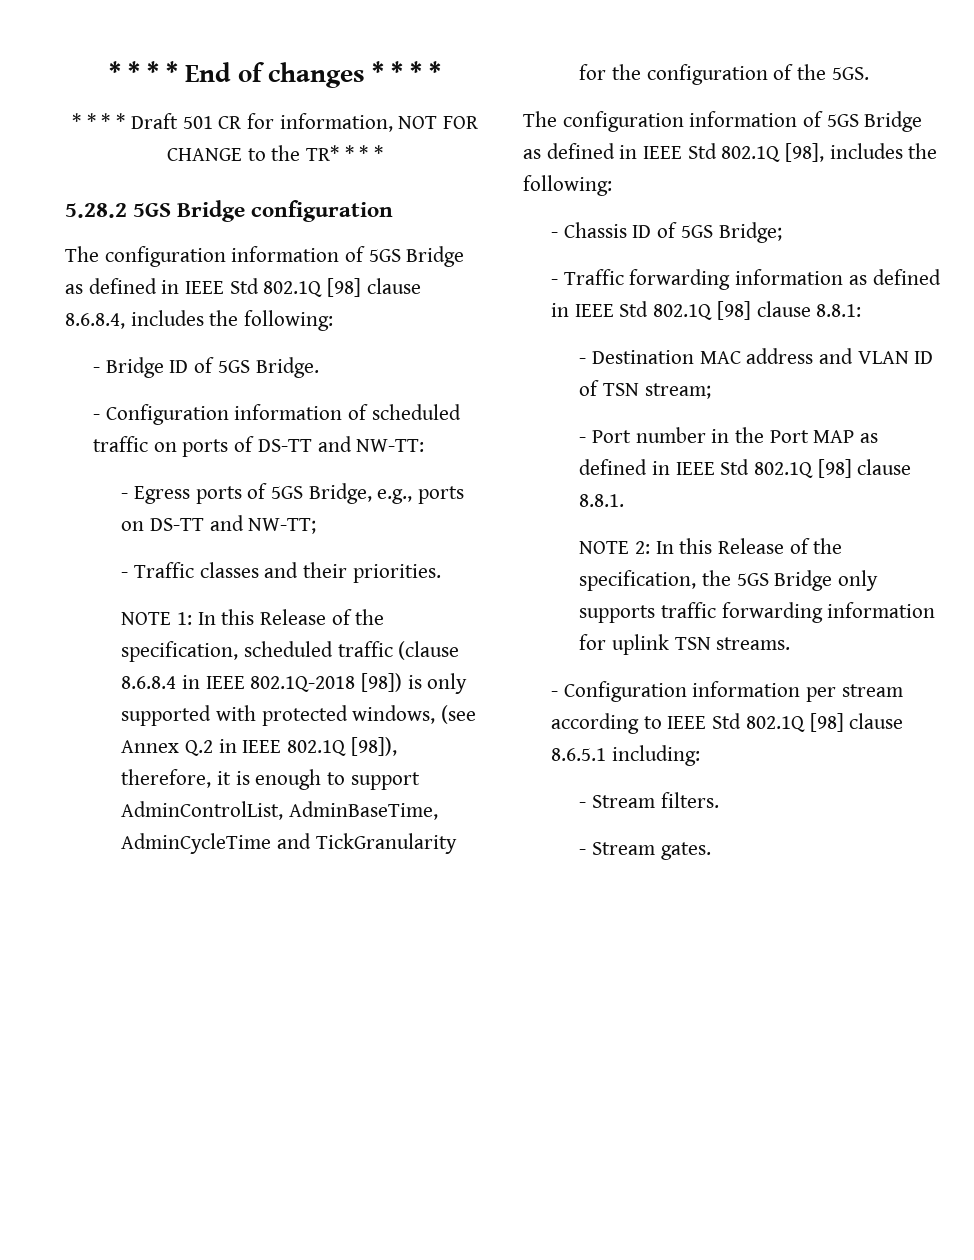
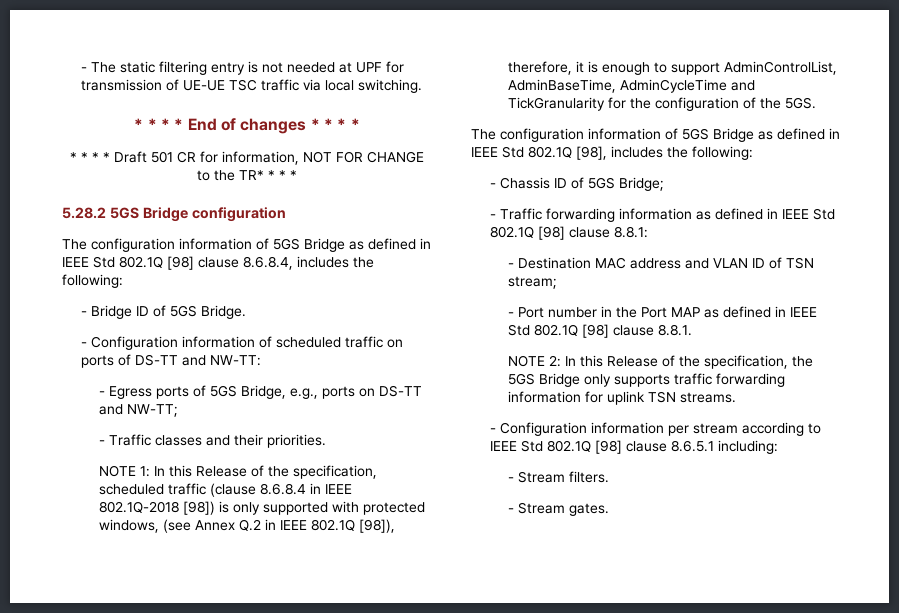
(108, 71) none -> [80,61,404,75] [80,79,422,93] - The static filtering entry is not needed at UPF for transmission of UE-UE TSC traffic via local switching. //

